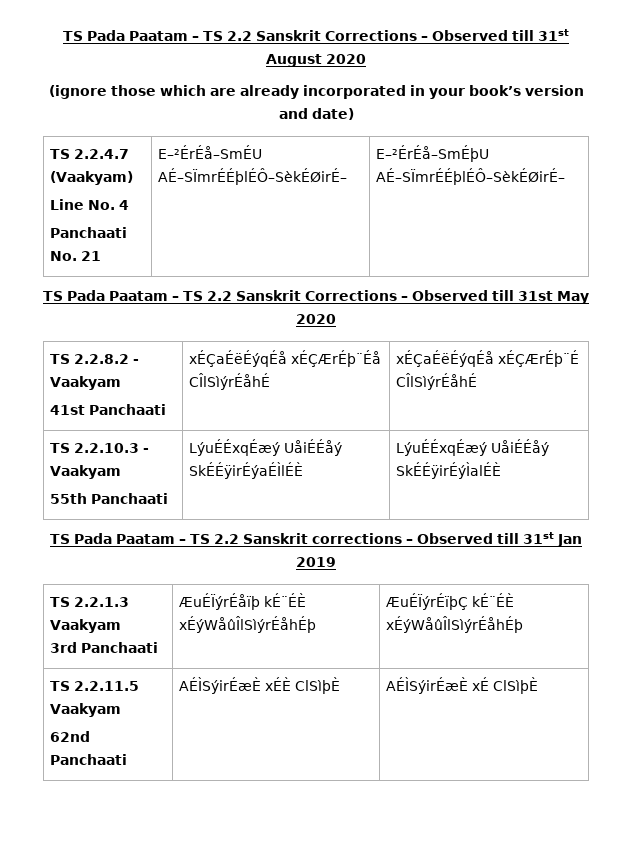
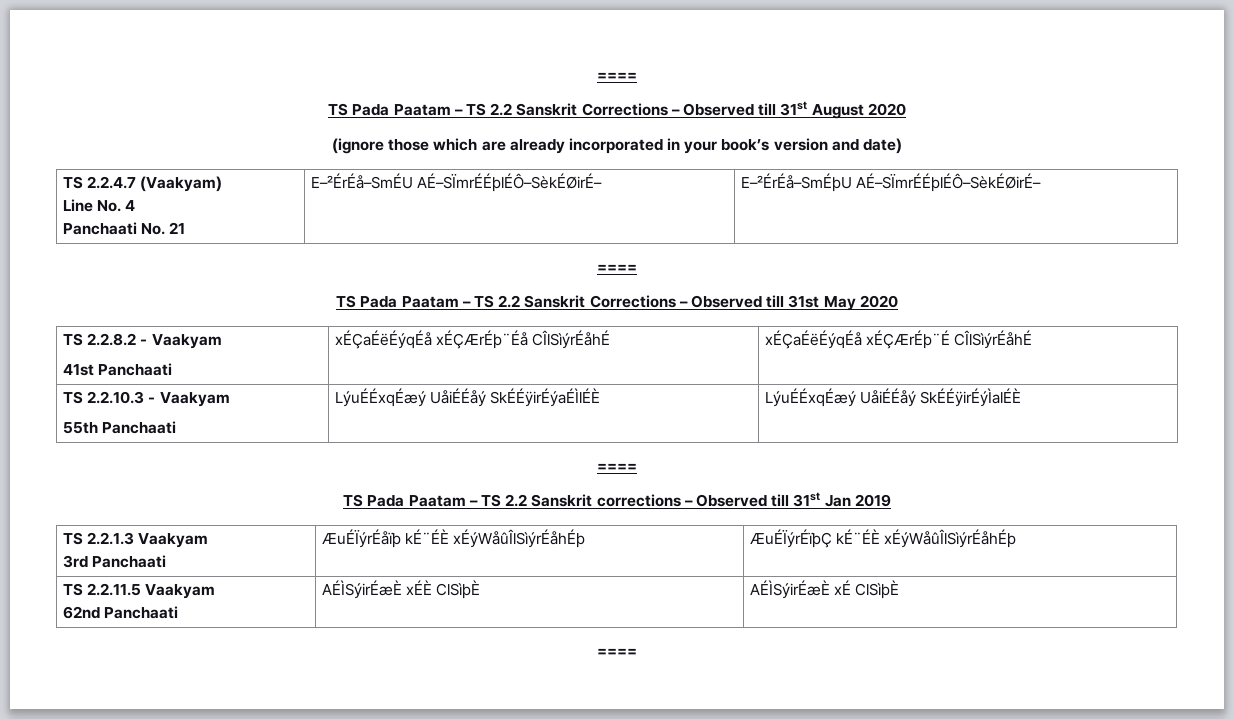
(63, 36) none -> [597,72,637,80] ==== //
(565, 176) none -> [597,264,637,272] // ====
(501, 470) none -> [597,463,637,471] // ====
(538, 685) none -> [597,648,637,656] // ====

